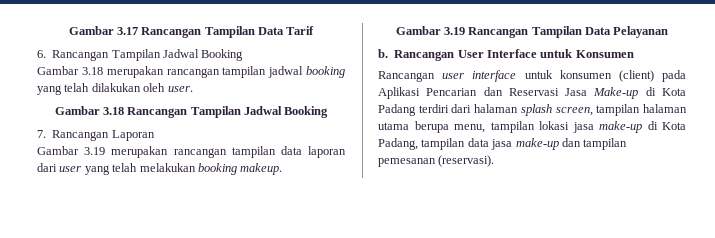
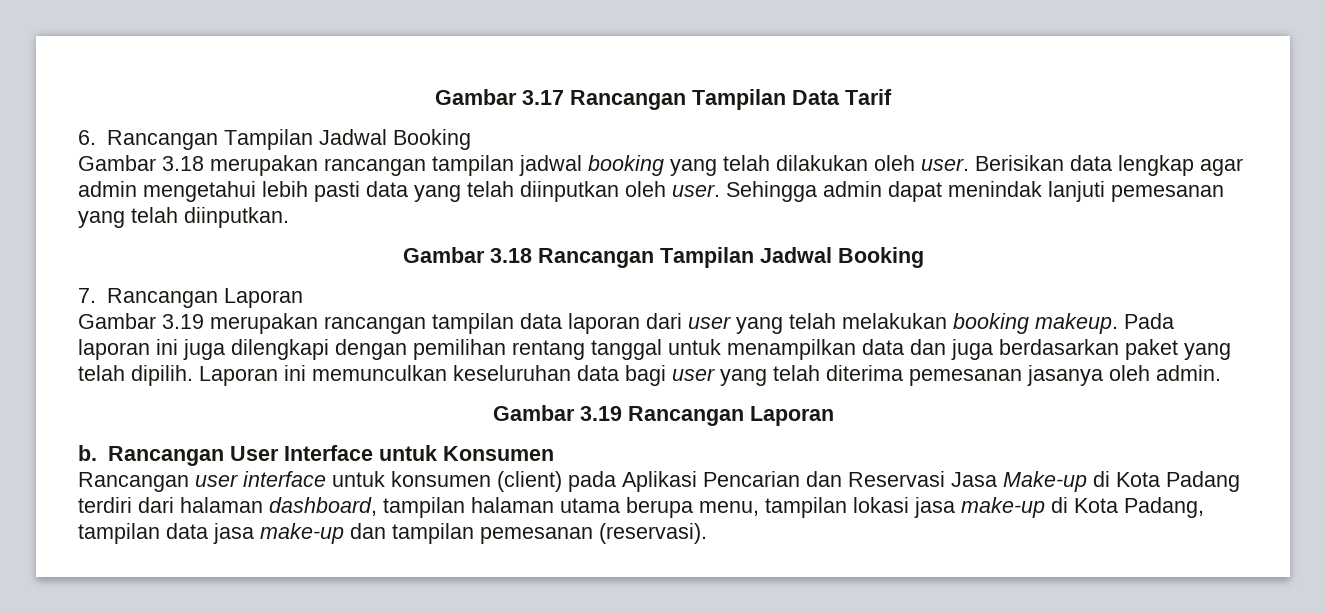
(193, 89) none -> [975,155,1243,176] [78,181,1224,202] [78,207,289,228] Berisikan data lengkap agar admin mengetahui lebih pasti data yang telah diinputkan oleh user. Sehingga admin dapat menindak lanjuti pemesanan yang telah diinputkan.
(283, 169) none -> [1124,313,1174,329] [78,339,1231,360] [78,365,1221,386] Pada laporan ini juga dilengkapi dengan pemilihan rentang tanggal untuk menampilkan data dan juga berdasarkan paket yang telah dipilih. Laporan ini memunculkan keseluruhan data bagi user yang telah diterima pemesanan jasanya oleh admin.
[531,26,669,38] Tampilan Data Pelayanan -> [749,406,834,426] Laporan
[520,104,593,116] splash screen, -> [269,497,377,516] dashboard,

